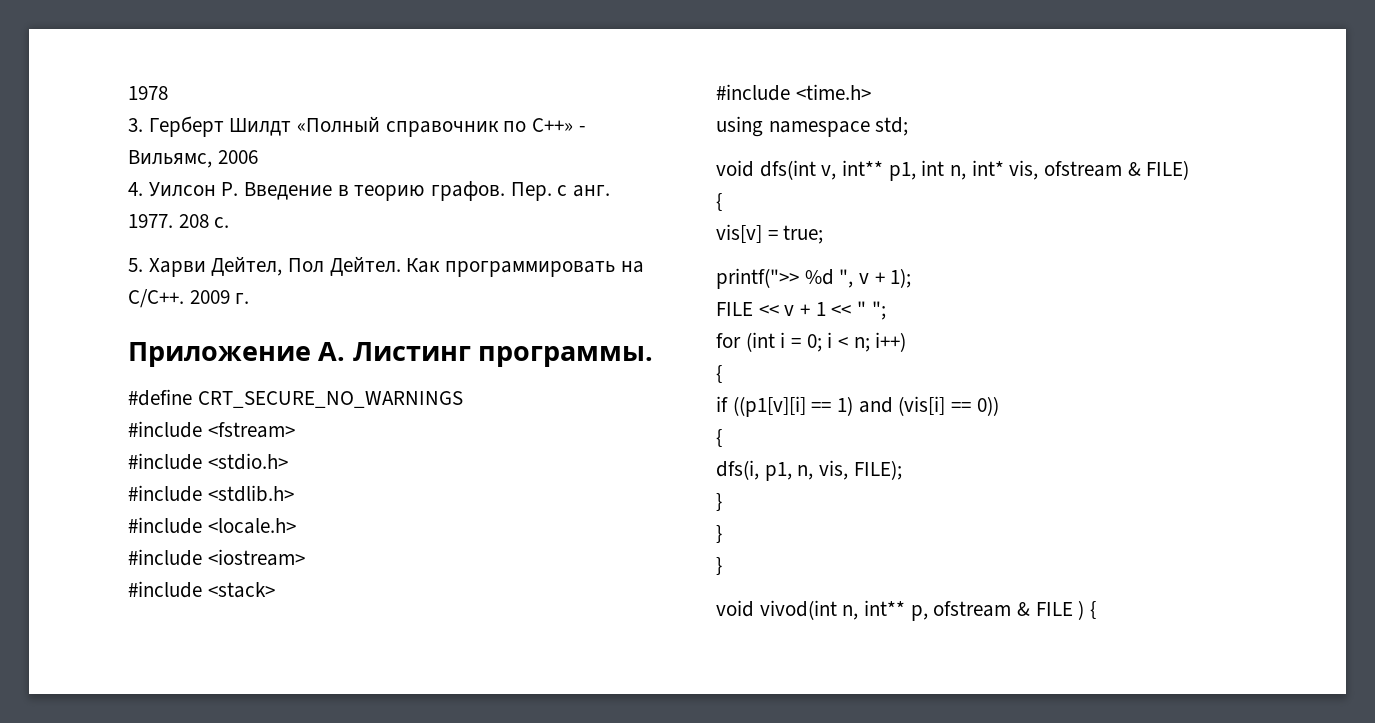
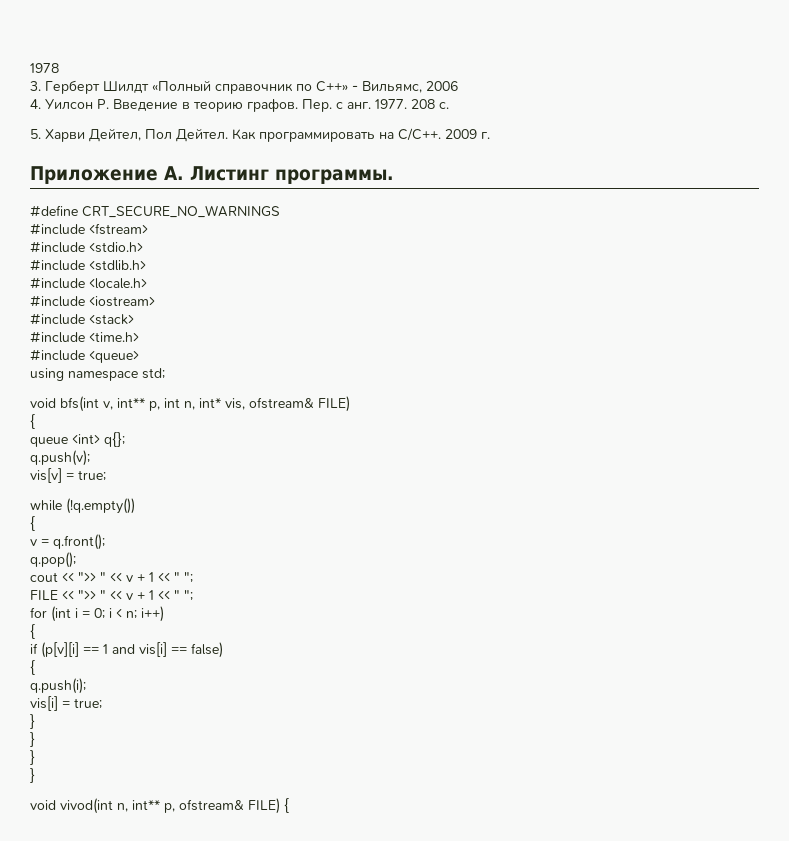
(871, 92) none -> [30,349,139,363] // #include <queue>
[759,160,816,180] dfs(int -> [60,396,99,412] bfs(int
[888,162,916,181] p1, -> [149,401,160,411] p,
[1044,161,1141,177] ofstream & -> [249,397,314,409] ofstream&
(722, 202) none -> [30,432,125,447] [30,450,90,466] // queue <int> q{}; // q.push(v);
[716,268,912,289] printf(">> %d ", v + 1); -> [30,498,135,514] [30,516,35,531] [30,534,105,550] [30,552,76,568] [30,572,193,583] while (!q.empty()) // { // v = q.front(); // q.pop(); // cout << ">> " << v + 1 << " ";
(779, 310) none -> [78,590,122,600] ">> " <<
[732,396,999,417] [716,429,722,447] [716,460,902,481] ((p1[v][i] == 1) and (vis[i] == 0)) // { // dfs(i, p1, n, vis, FILE); -> [41,642,223,658] [30,660,35,675] [30,678,86,694] [30,696,102,711] [30,714,35,729] (p[v][i] == 1 and vis[i] == false) // { // q.push(i); // vis[i] = true; // }
[933,600,1085,620] ofstream & FILE ) -> [179,798,280,814] ofstream& FILE)

